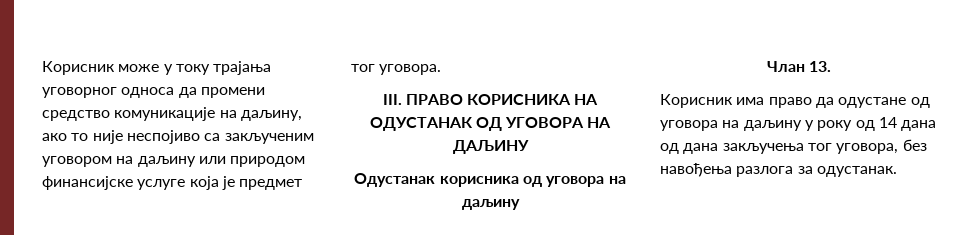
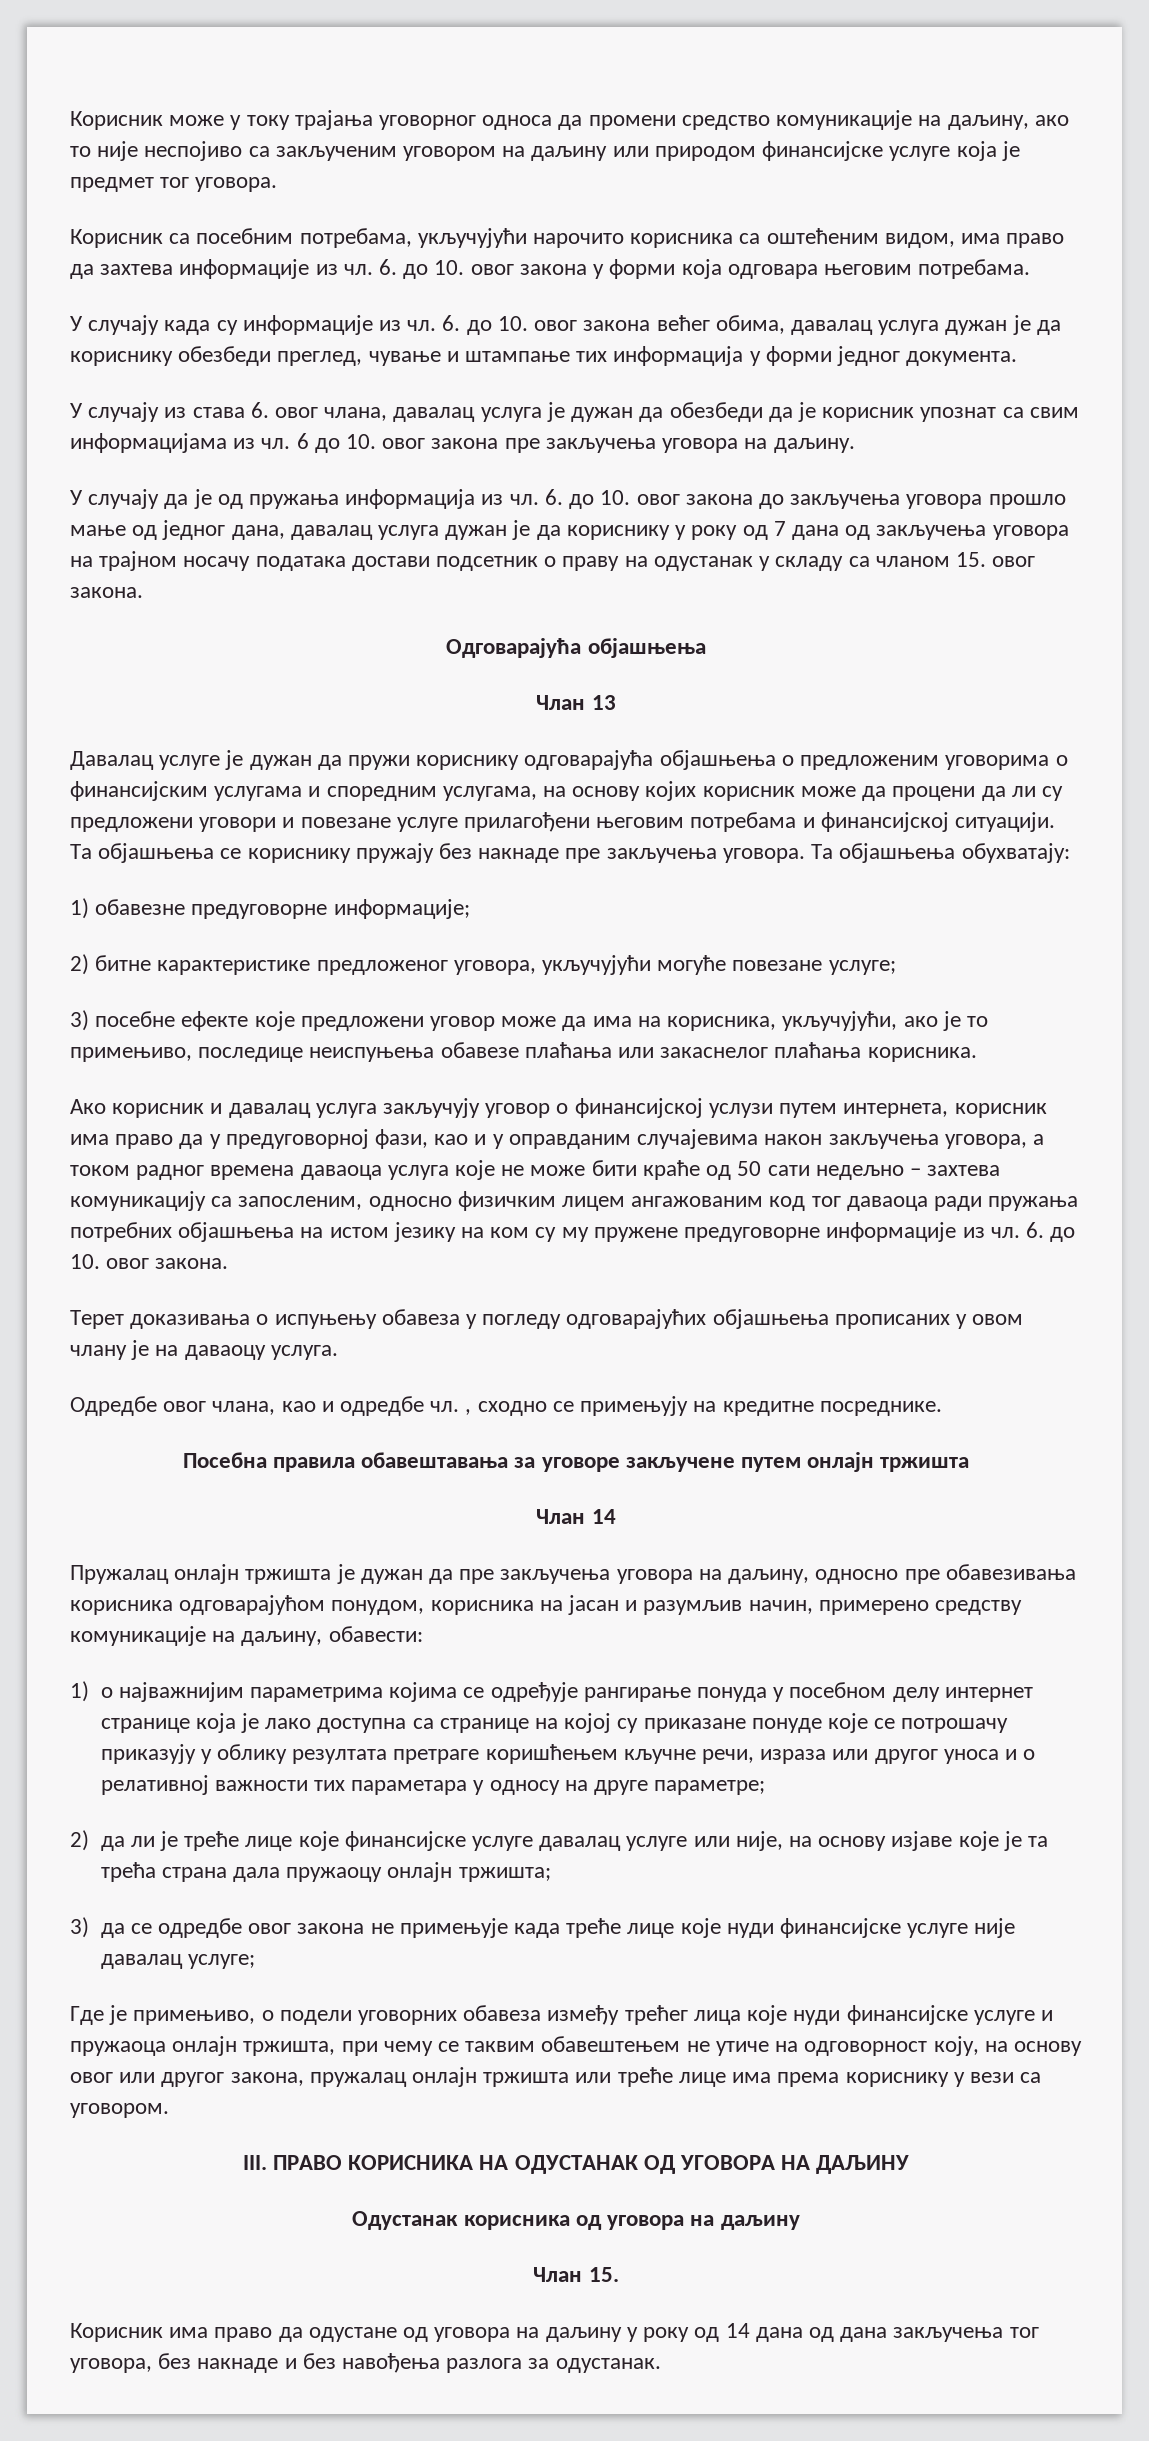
(442, 69) none -> [70,228,1065,248] [70,259,1031,279] [70,315,1061,335] [70,346,1018,366] [70,402,1079,422] [70,433,855,453] [70,489,1066,509] [70,520,1069,540] [70,551,1036,571] [70,587,143,598] [446,638,706,658] [536,695,616,710] [70,750,1068,770] [70,781,1063,801] [70,812,1056,832] [70,843,1070,863] [70,898,470,919] [70,954,896,975] [70,1010,988,1031] [70,1042,977,1062] [70,1098,1047,1118] [70,1129,1044,1149] [70,1160,1001,1180] [70,1191,1079,1211] [70,1222,1076,1242] [70,1254,229,1269] [70,1309,1024,1329] [70,1340,338,1360] [70,1396,942,1416] [182,1452,970,1472] [536,1509,616,1524] [70,1564,1076,1584] [70,1595,1023,1615] [70,1626,423,1646] [70,1681,1033,1702] [100,1713,1009,1733] [100,1744,1036,1764] [100,1775,766,1795] [70,1830,1049,1851] [100,1862,551,1882] [70,1917,1016,1938] [100,1954,255,1969] [70,2005,1053,2025] [70,2036,1082,2056] [70,2067,1042,2087] [70,2103,169,2118] // Корисник са посебним потребама, укључујући нарочито корисника са оштећеним видом, има право да захтева информације из чл. 6. до 10. овог закона у форми која одговара његовим потребама. // У случају када су информације из чл. 6. до 10. овог закона већег обима, давалац услуга дужан је да кориснику обезбеди преглед, чување и штампање тих информација у форми једног документа. // У случају из става 6. овог члана, давалац услуга је дужан да обезбеди да је корисник упознат са свим информацијама из чл. 6 до 10. овог закона пре закључења уговора на даљину. // У случају да је од пружања информација из чл. 6. до 10. овог закона до закључења уговора прошло мање од једног дана, давалац услуга дужан је да кориснику у року од 7 дана од закључења уговора на трајном носачу података достави подсетник о праву на одустанак у складу са чланом 15. овог закона. // Одговарајућа објашњења // Члан 13 // Давалац услуге је дужан да пружи кориснику одговарајућа објашњења о предложеним уговорима о финансијским услугама и споредним услугама, на основу којих корисник може да процени да ли су предложени уговори и повезане услуге прилагођени његовим потребама и финансијској ситуацији. Та објашњења се кориснику пружају без накнаде пре закључења уговора. Та објашњења обухватају: // 1) обавезне предуговорне информације; // 2) битне карактеристике предложеног уговора, укључујући могуће повезане услуге; // 3) посебне ефекте које предложени уговор може да има на корисника, укључујући, ако је то примењиво, последице неиспуњења обавезе плаћања или закаснелог плаћања корисника. // Ако корисник и давалац услуга закључују уговор о финансијској услузи путем интернета, корисник има право да у предуговорној фази, као и у оправданим случајевима након закључења уговора, а током радног времена даваоца услуга које не може бити краће од 50 сати недељно – захтева комуникацију са запосленим, односно физичким лицем ангажованим код тог даваоца ради пружања потребних објашњења на истом језику на ком су му пружене предуговорне информације из чл. 6. до 10. овог закона. // Терет доказивања о испуњењу обавеза у погледу одговарајућих објашњења прописаних у овом члану је на даваоцу услуга. // Одредбе овог члана, као и одредбе чл. , сходно се примењују на кредитне посреднике. // Посебна правила обавештавања за уговоре закључене путем онлајн тржишта // Члан 14 // Пружалац онлајн тржишта је дужан да пре закључења уговора на даљину, односно пре обавезивања корисника одговарајућом понудом, корисника на јасан и разумљив начин, примерено средству комуникације на даљину, обавести: // 1) о најважнијим параметрима којима се одређује рангирање понуда у посебном делу интернет странице која је лако доступна са странице на којој су приказане понуде које се потрошачу приказују у облику резултата претраге коришћењем кључне речи, израза или другог уноса и о релативној важности тих параметара у односу на друге параметре; // 2) да ли је треће лице које финансијске услуге давалац услуге или није, на основу изјаве које је та трећа страна дала пружаоцу онлајн тржишта; // 3) да се одредбе овог закона не примењује када треће лице које нуди финансијске услуге није давалац услуге; // Где је примењиво, о подели уговорних обавеза између трећег лица које нуди финансијске услуге и пружаоца онлајн тржишта, при чему се таквим обавештењем не утиче на одговорност коју, на основу овог или другог закона, пружалац онлајн тржишта или треће лице има према кориснику у вези са уговором.
[809,61,832,72] 13. -> [588,2267,619,2282] 15.
(927, 145) none -> [197,2353,336,2373] накнаде и без

